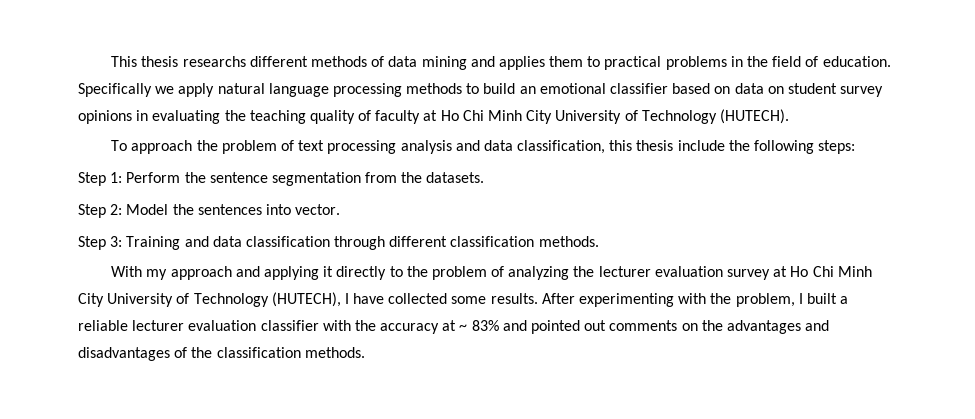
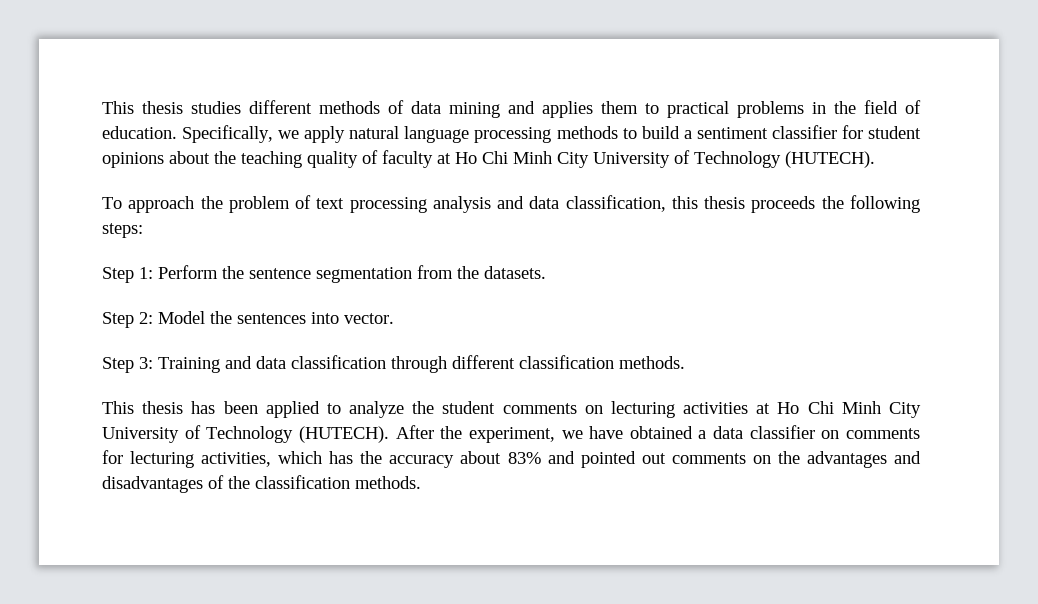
[111,56,246,67] This thesis researchs -> [102,101,241,114] This thesis studies
[78,83,152,97] Specifically -> [182,125,274,143] Specifically,
[519,83,884,97] [78,110,221,124] an emotional classifier based on data on student survey opinions in evaluating -> [683,125,921,139] [102,151,210,168] a sentiment classifier for student opinions about
[677,140,725,151] include -> [751,196,816,213] proceeds
[111,266,872,280] [78,292,849,307] [78,320,468,334] With my approach and applying it directly to the problem of analyzing the lecturer evaluation survey at Ho Chi Minh City University of Technology (HUTECH), I have collected some results. After experimenting with the problem, I built a reliable lecturer evaluation classifier with the accuracy at ~ -> [102,401,921,418] [102,425,920,443] [102,450,502,468] This thesis has been applied to analyze the student comments on lecturing activities at Ho Chi Minh City University of Technology (HUTECH). After the experiment, we have obtained a data classifier on comments for lecturing activities, which has the accuracy about

